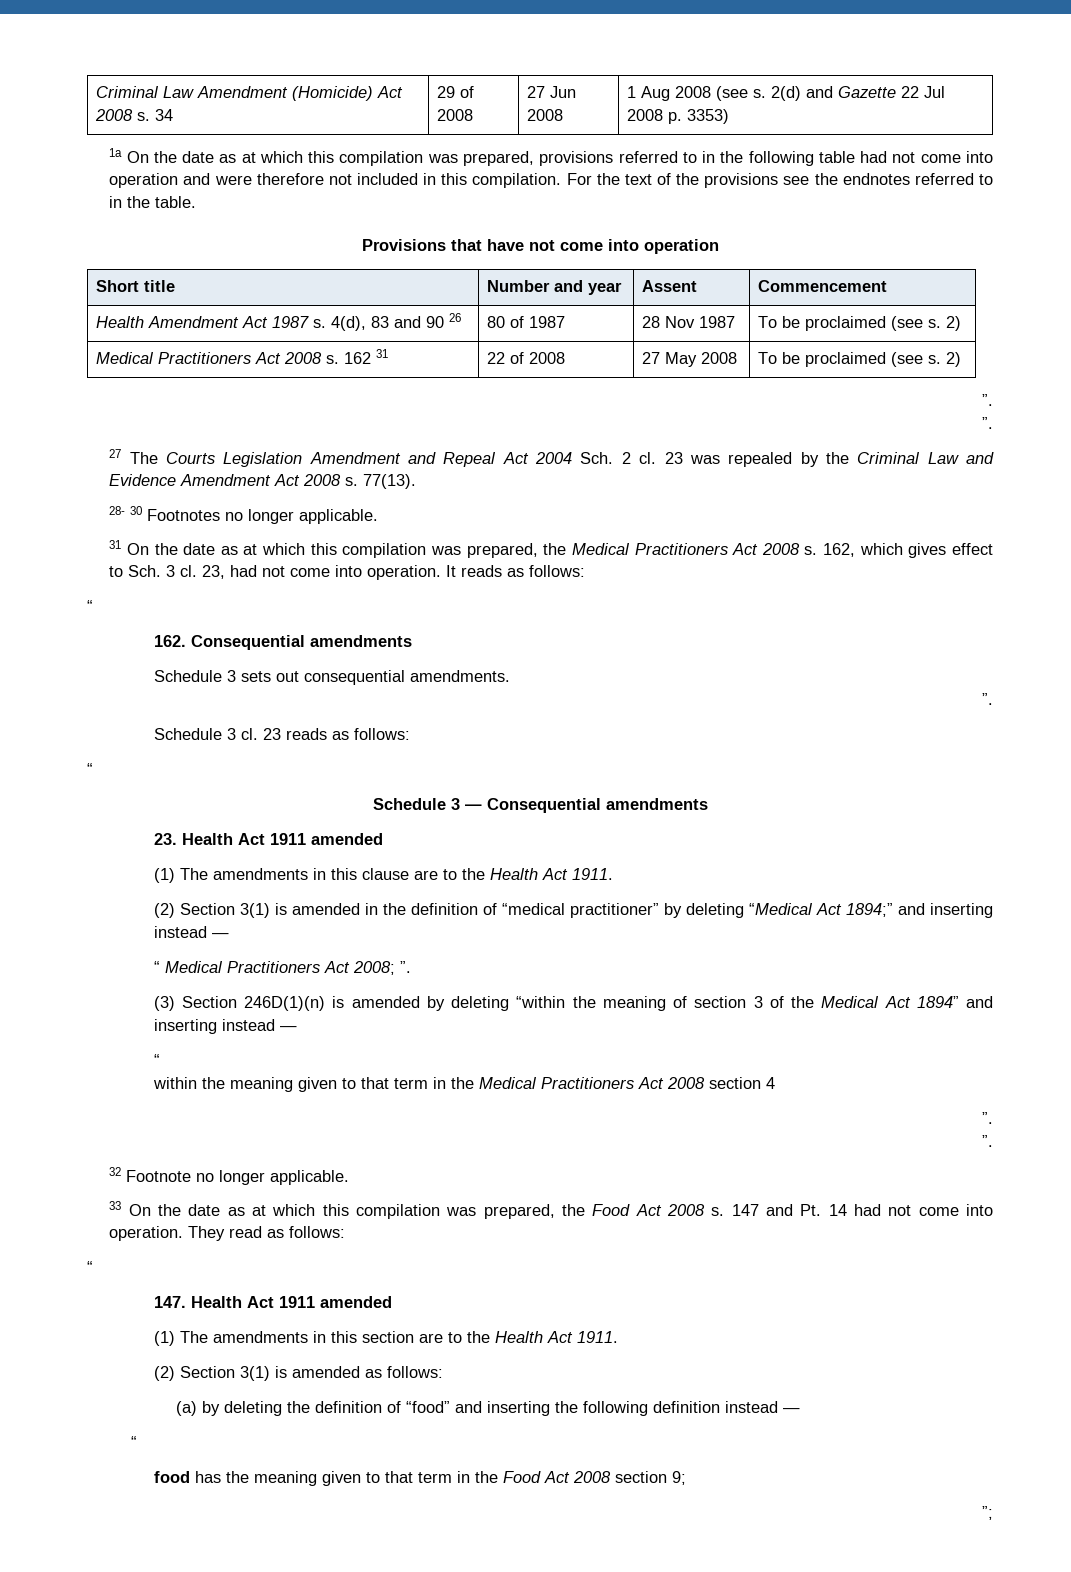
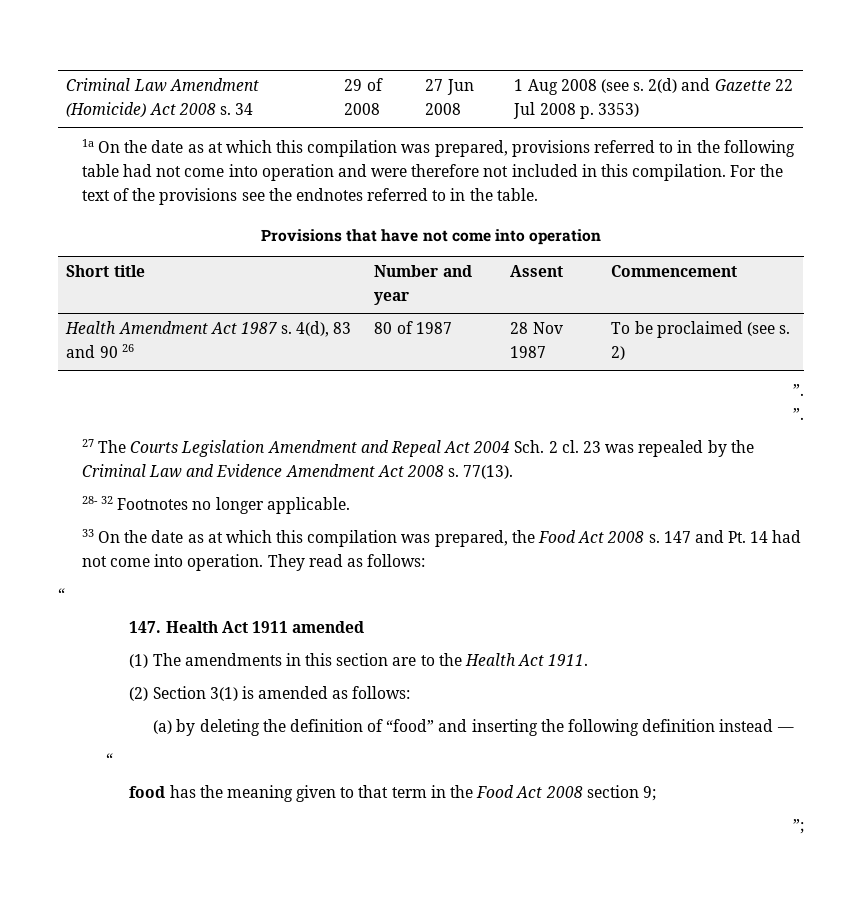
[96,349,389,364] [487,352,566,364] [642,352,738,367] [758,352,962,367] // Medical Practitioners Act 2008 s. 162 31 | 22 of 2008 | 27 May 2008 | To be proclaimed (see s. 2) -> (626, 353) none
[130,506,143,515] 30 -> [100,496,113,504] 32
[109,540,994,558] [109,565,586,580] [87,600,93,612] [153,635,412,650] [153,670,510,685] [982,693,993,705] [153,728,410,740] [87,763,93,775] [372,798,708,813] [153,833,383,845] [153,868,613,883] [153,903,993,918] [153,926,229,938] [153,961,411,975] [153,996,993,1011] [153,1019,297,1034] [153,1054,160,1066] [152,1077,775,1092] [982,1112,993,1124] [982,1135,993,1147] [109,1167,350,1185] // 31 On the date as at which this compilation was prepared, the Medical Practitioners Act 2008 s. 162, which gives effect to Sch. 3 cl. 23, had not come into operation. It reads as follows: // “ // 162. Consequential amendments // Schedule 3 sets out consequential amendments. // ”. // Schedule 3 cl. 23 reads as follows: // “ // Schedule 3 — Consequential amendments // 23. Health Act 1911 amended // (1) The amendments in this clause are to the Health Act 1911. // (2) Section 3(1) is amended in the definition of “medical practitioner” by deleting “Medical Act 1894;” and inserting instead — // “ Medical Practitioners Act 2008; ”. // (3) Section 246D(1)(n) is amended by deleting “within the meaning of section 3 of the Medical Act 1894” and inserting instead — // “ // within the meaning given to that term in the Medical Practitioners Act 2008 section 4 // ”. // ”. // 32 Footnote no longer applicable. -> (350, 505) none

